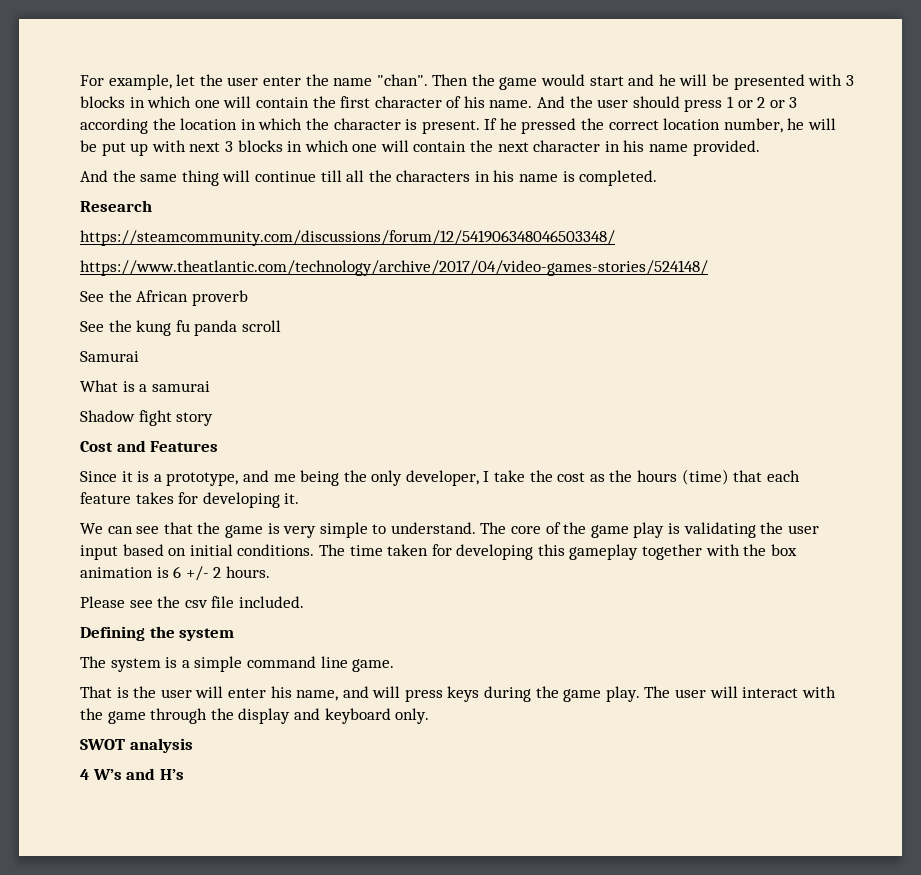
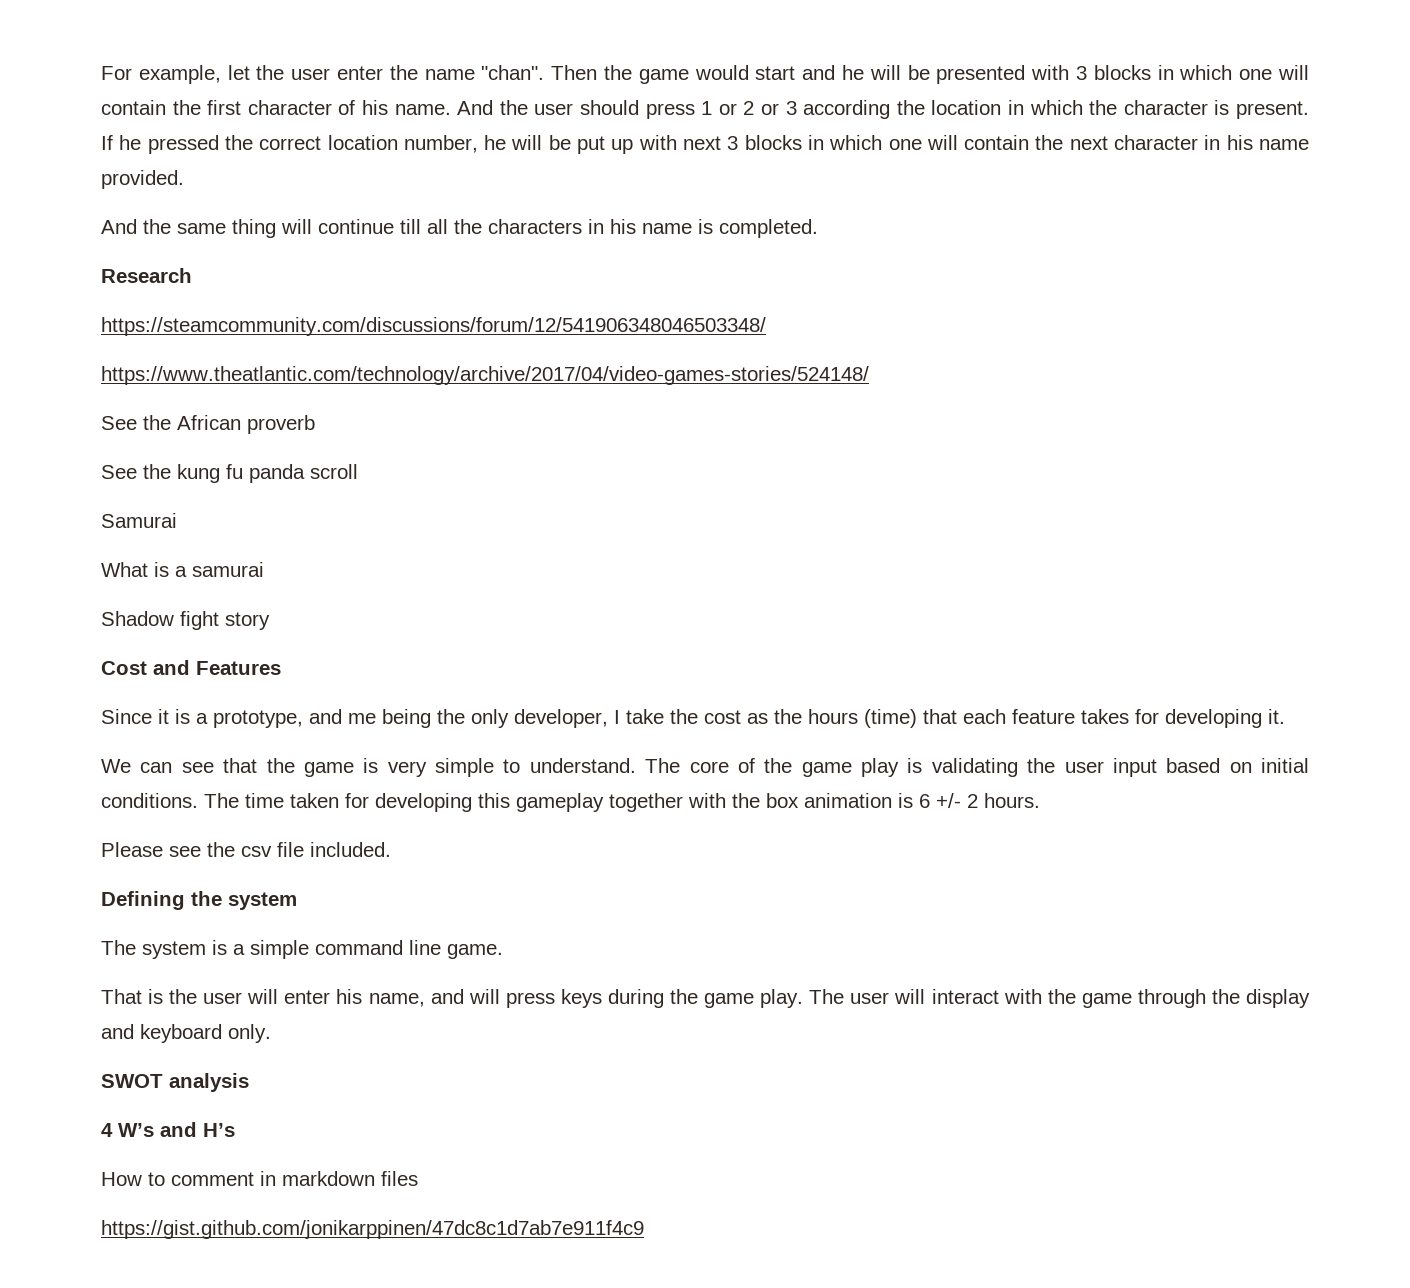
(184, 774) none -> [101,1171,418,1186] [101,1220,644,1239] // How to comment in markdown files // https://gist.github.com/jonikarppinen/47dc8c1d7ab7e911f4c9

